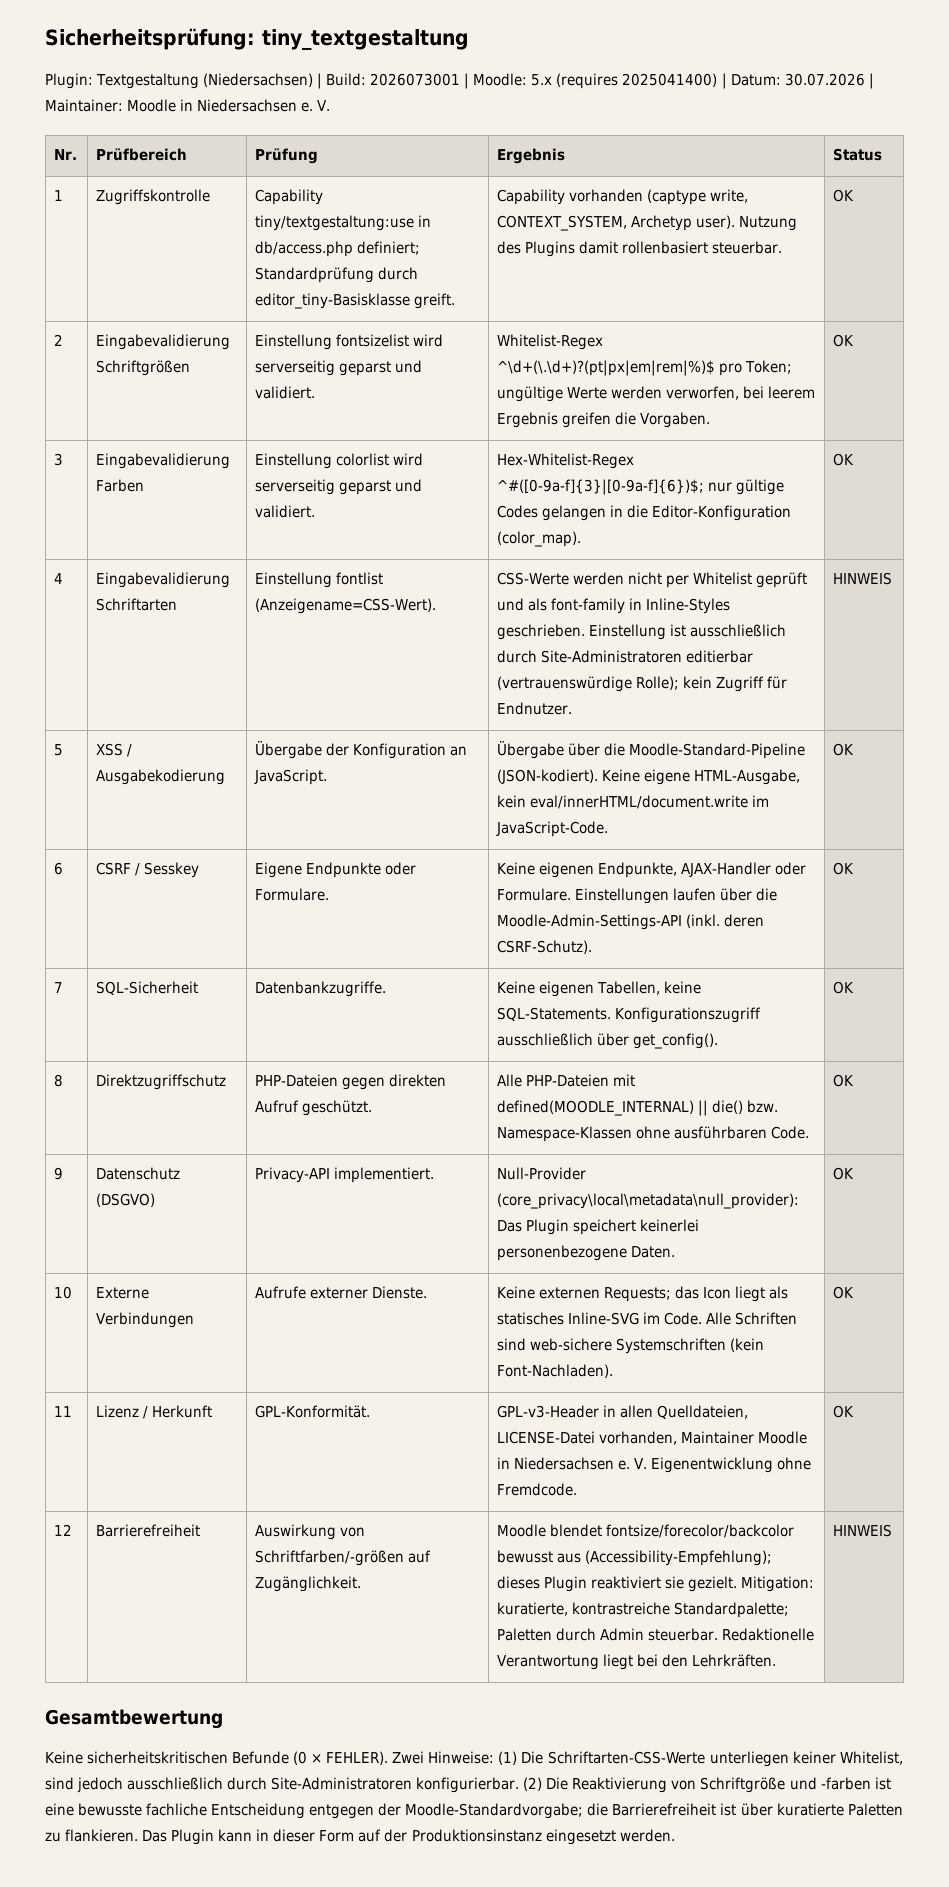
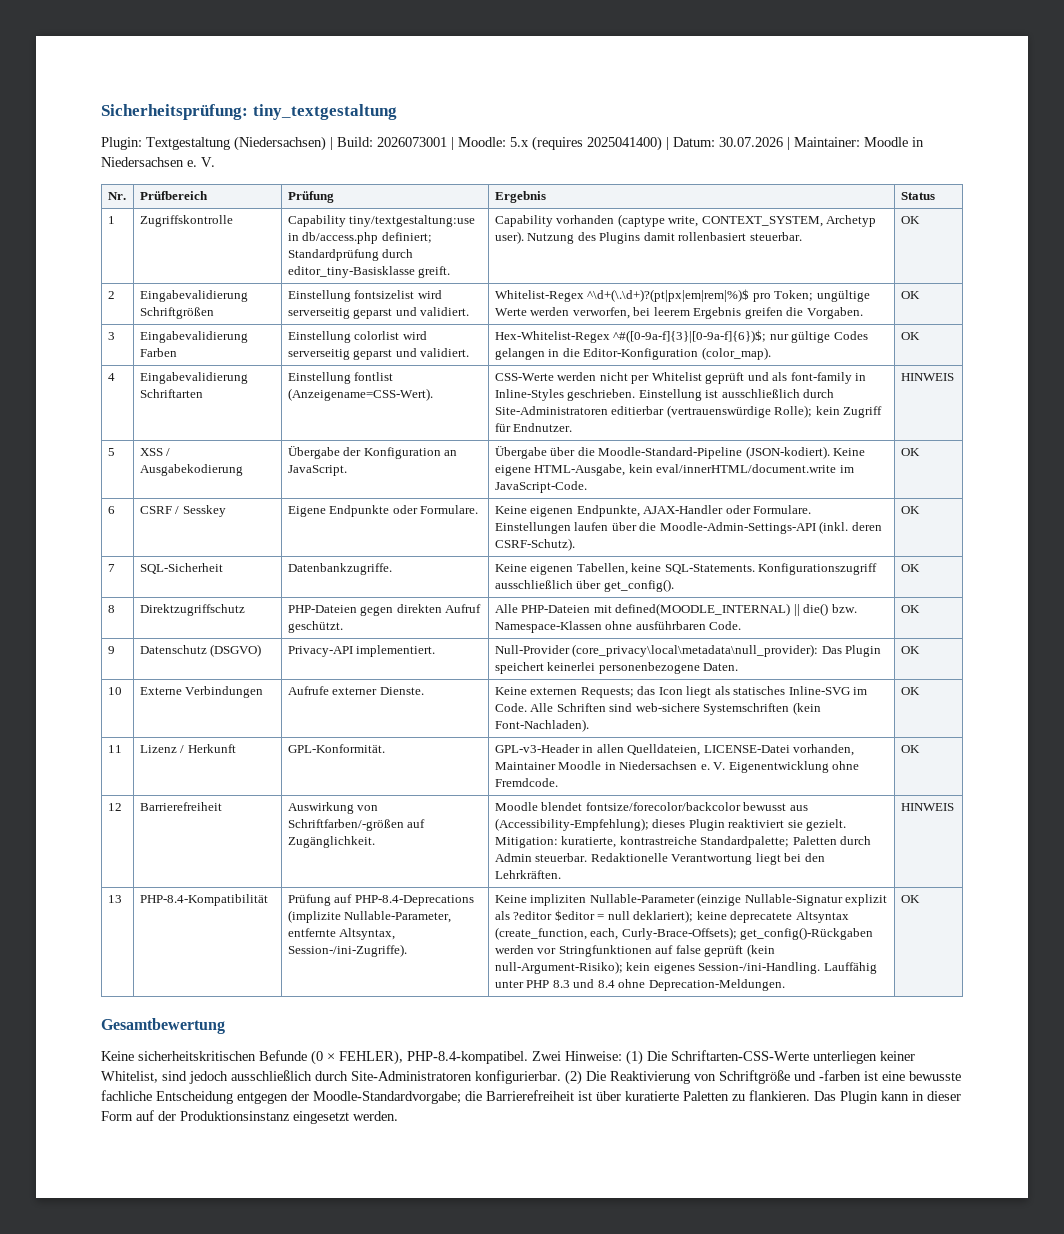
(893, 1530) none -> [107,895,122,903] [139,894,268,906] [287,894,474,906] [287,910,452,923] [287,928,396,940] [287,944,407,957] [494,893,888,906] [494,910,849,923] [494,927,874,940] [494,944,775,957] [494,961,877,974] [494,979,785,991] [900,895,920,903] // 13 | PHP-8.4-Kompatibilität | Prüfung auf PHP-8.4-Deprecations (implizite Nullable-Parameter, entfernte Altsyntax, Session-/ini-Zugriffe). | Keine impliziten Nullable-Parameter (einzige Nullable-Signatur explizit als ?editor $editor = null deklariert); keine deprecatete Altsyntax (create_function, each, Curly-Brace-Offsets); get_config()-Rückgaben werden vor Stringfunktionen auf false geprüft (kein null-Argument-Risiko); kein eigenes Session-/ini-Handling. Lauffähig unter PHP 8.3 und 8.4 ohne Deprecation-Meldungen. | OK
[326,1751,389,1765] FEHLER). -> [339,1050,528,1065] FEHLER), PHP-8.4-kompatibel.

